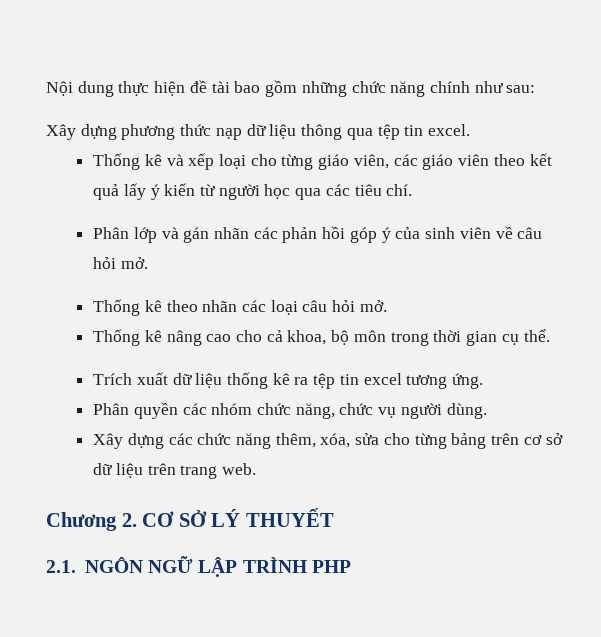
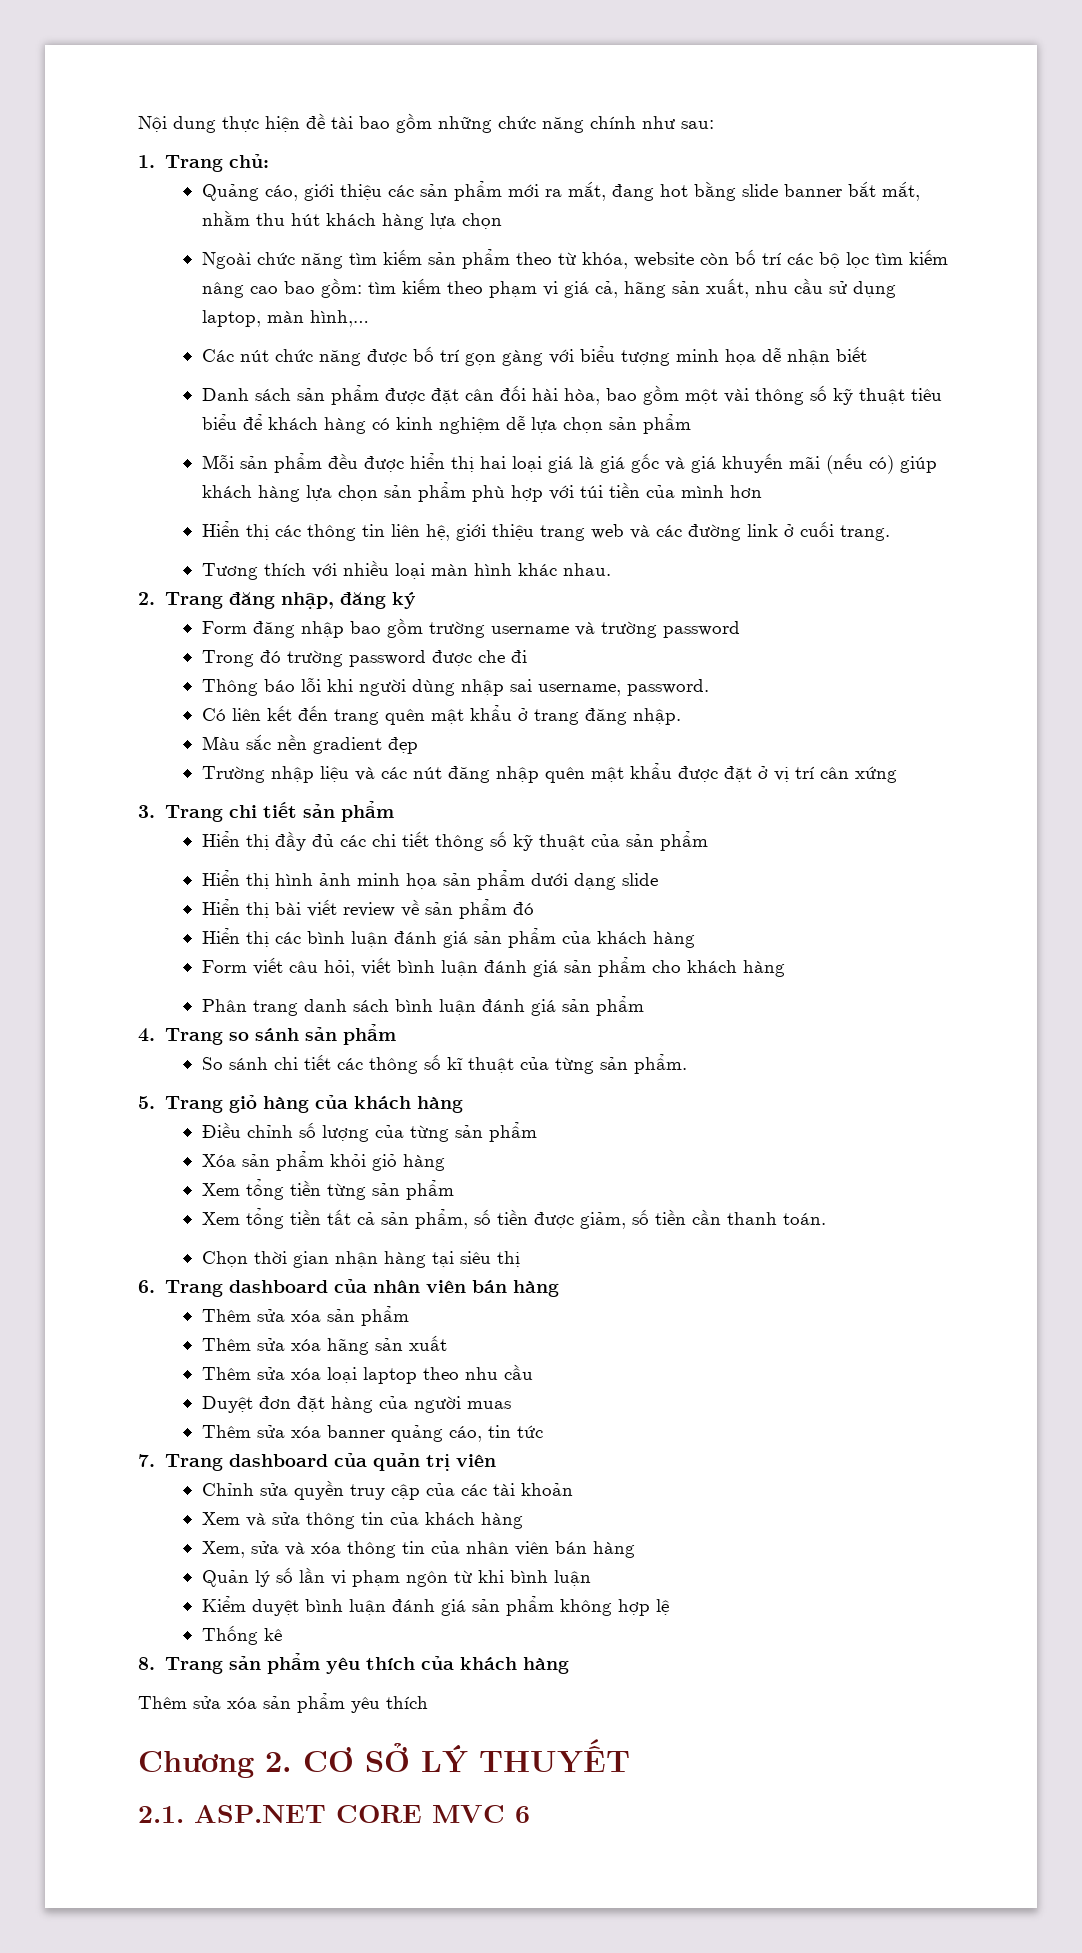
[46,124,470,140] [93,153,552,170] [93,183,413,200] [93,226,543,243] [93,257,148,269] [93,299,387,316] [93,329,550,346] [93,372,484,389] [93,402,487,419] [93,433,563,449] [93,463,256,479] Xây dựng phương thức nạp dữ liệu thông qua tệp tin excel. // Thống kê và xếp loại cho từng giáo viên, các giáo viên theo kết quả lấy ý kiến từ người học qua các tiêu chí. // Phân lớp và gán nhãn các phản hồi góp ý của sinh viên về câu hỏi mở. // Thống kê theo nhãn các loại câu hỏi mở. // Thống kê nâng cao cho cả khoa, bộ môn trong thời gian cụ thể. // Trích xuất dữ liệu thống kê ra tệp tin excel tương ứng. // Phân quyền các nhóm chức năng, chức vụ người dùng. // Xây dựng các chức năng thêm, xóa, sửa cho từng bảng trên cơ sở dữ liệu trên trang web. -> [138,154,269,172] [201,181,920,201] [201,210,502,230] [201,249,948,269] [201,278,896,298] [201,310,369,327] [201,346,867,366] [201,385,942,405] [201,414,691,434] [201,453,937,474] [201,482,762,502] [201,521,890,541] [201,560,611,580] [138,592,416,609] [201,618,740,638] [201,650,527,667] [201,678,709,696] [201,705,681,725] [201,734,418,754] [201,763,897,783] [138,801,394,822] [201,831,708,851] [201,870,658,890] [201,899,534,919] [201,928,695,948] [201,957,785,977] [201,996,644,1016] [138,1024,396,1045] [201,1054,687,1074] [138,1095,463,1113] [201,1122,537,1142] [201,1151,445,1171] [201,1179,454,1200] [201,1208,826,1229] [201,1251,520,1268] [138,1279,559,1297] [201,1306,409,1326] [201,1335,447,1355] [201,1364,533,1384] [201,1396,511,1413] [201,1425,543,1442] [138,1453,496,1471] [201,1480,573,1500] [201,1512,523,1529] [201,1541,635,1558] [201,1567,591,1587] [201,1596,669,1616] [201,1625,282,1645] [138,1653,569,1674] [138,1693,428,1713] 1. Trang chủ: // Quảng cáo, giới thiệu các sản phẩm mới ra mắt, đang hot bằng slide banner bắt mắt, nhằm thu hút khách hàng lựa chọn // Ngoài chức năng tìm kiếm sản phẩm theo từ khóa, website còn bố trí các bộ lọc tìm kiếm nâng cao bao gồm: tìm kiếm theo phạm vi giá cả, hãng sản xuất, nhu cầu sử dụng laptop, màn hình,… // Các nút chức năng được bố trí gọn gàng với biểu tượng minh họa dễ nhận biết // Danh sách sản phẩm được đặt cân đối hài hòa, bao gồm một vài thông số kỹ thuật tiêu biểu để khách hàng có kinh nghiệm dễ lựa chọn sản phẩm // Mỗi sản phẩm đều được hiển thị hai loại giá là giá gốc và giá khuyến mãi (nếu có) giúp khách hàng lựa chọn sản phẩm phù hợp với túi tiền của mình hơn // Hiển thị các thông tin liên hệ, giới thiệu trang web và các đường link ở cuối trang. // Tương thích với nhiều loại màn hình khác nhau. // 2. Trang đăng nhập, đăng ký // Form đăng nhập bao gồm trường username và trường password // Trong đó trường password được che đi // Thông báo lỗi khi người dùng nhập sai username, password. // Có liên kết đến trang quên mật khẩu ở trang đăng nhập. // Màu sắc nền gradient đẹp // Trường nhập liệu và các nút đăng nhập quên mật khẩu được đặt ở vị trí cân xứng // 3. Trang chi tiết sản phẩm // Hiển thị đầy đủ các chi tiết thông số kỹ thuật của sản phẩm // Hiển thị hình ảnh minh họa sản phẩm dưới dạng slide // Hiển thị bài viết review về sản phẩm đó // Hiển thị các bình luận đánh giá sản phẩm của khách hàng // Form viết câu hỏi, viết bình luận đánh giá sản phẩm cho khách hàng // Phân trang danh sách bình luận đánh giá sản phẩm // 4. Trang so sánh sản phẩm // So sánh chi tiết các thông số kĩ thuật của từng sản phẩm. // 5. Trang giỏ hàng của khách hàng // Điều chỉnh số lượng của từng sản phẩm // Xóa sản phẩm khỏi giỏ hàng // Xem tổng tiền từng sản phẩm // Xem tổng tiền tất cả sản phẩm, số tiền được giảm, số tiền cần thanh toán. // Chọn thời gian nhận hàng tại siêu thị // 6. Trang dashboard của nhân viên bán hàng // Thêm sửa xóa sản phẩm // Thêm sửa xóa hãng sản xuất // Thêm sửa xóa loại laptop theo nhu cầu // Duyệt đơn đặt hàng của người muas // Thêm sửa xóa banner quảng cáo, tin tức // 7. Trang dashboard của quản trị viên // Chỉnh sửa quyền truy cập của các tài khoản // Xem và sửa thông tin của khách hàng // Xem, sửa và xóa thông tin của nhân viên bán hàng // Quản lý số lần vi phạm ngôn từ khi bình luận // Kiểm duyệt bình luận đánh giá sản phẩm không hợp lệ // Thống kê // 8. Trang sản phẩm yêu thích của khách hàng // Thêm sửa xóa sản phẩm yêu thích
[84,556,351,577] NGÔN NGỮ LẬP TRÌNH PHP -> [193,1805,530,1823] ASP.NET CORE MVC 6

